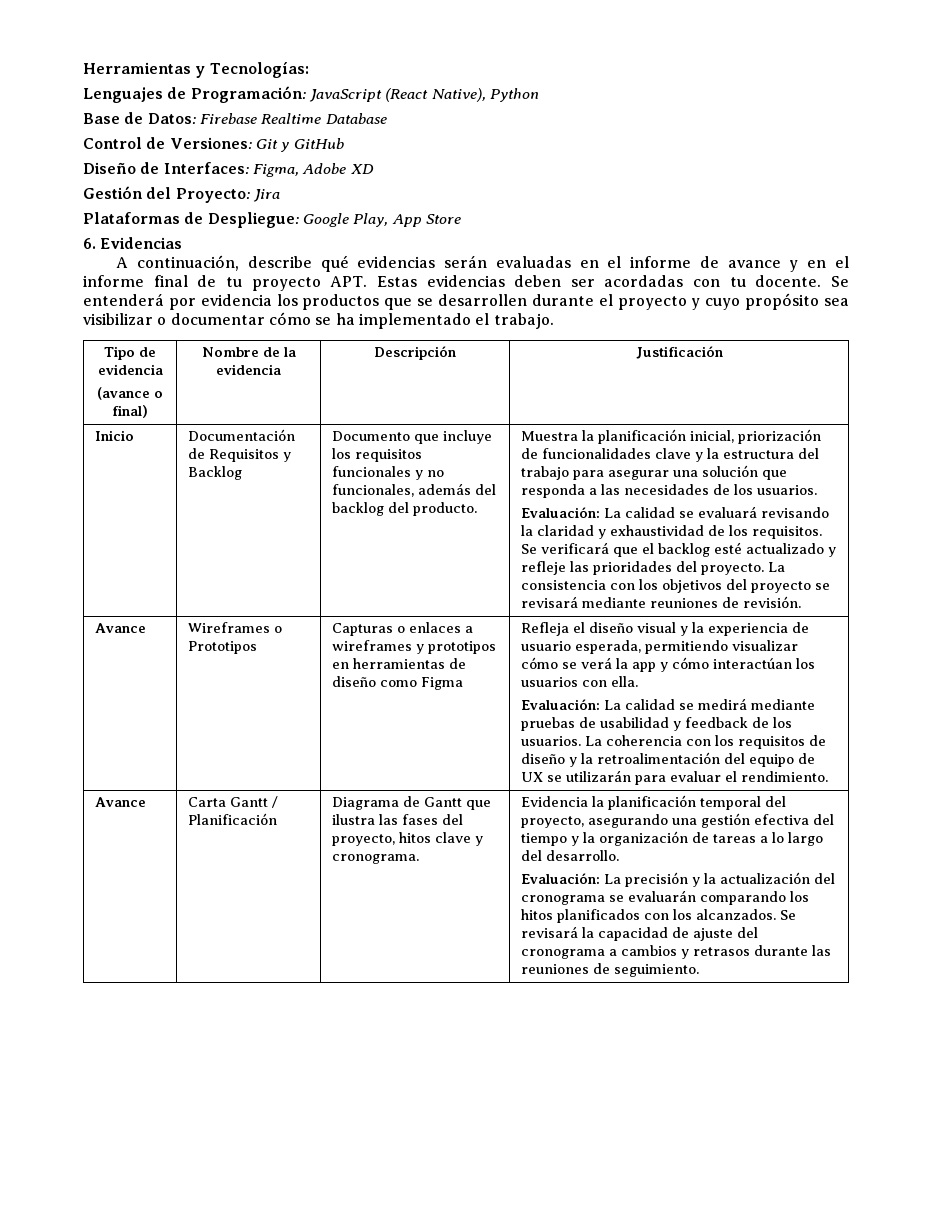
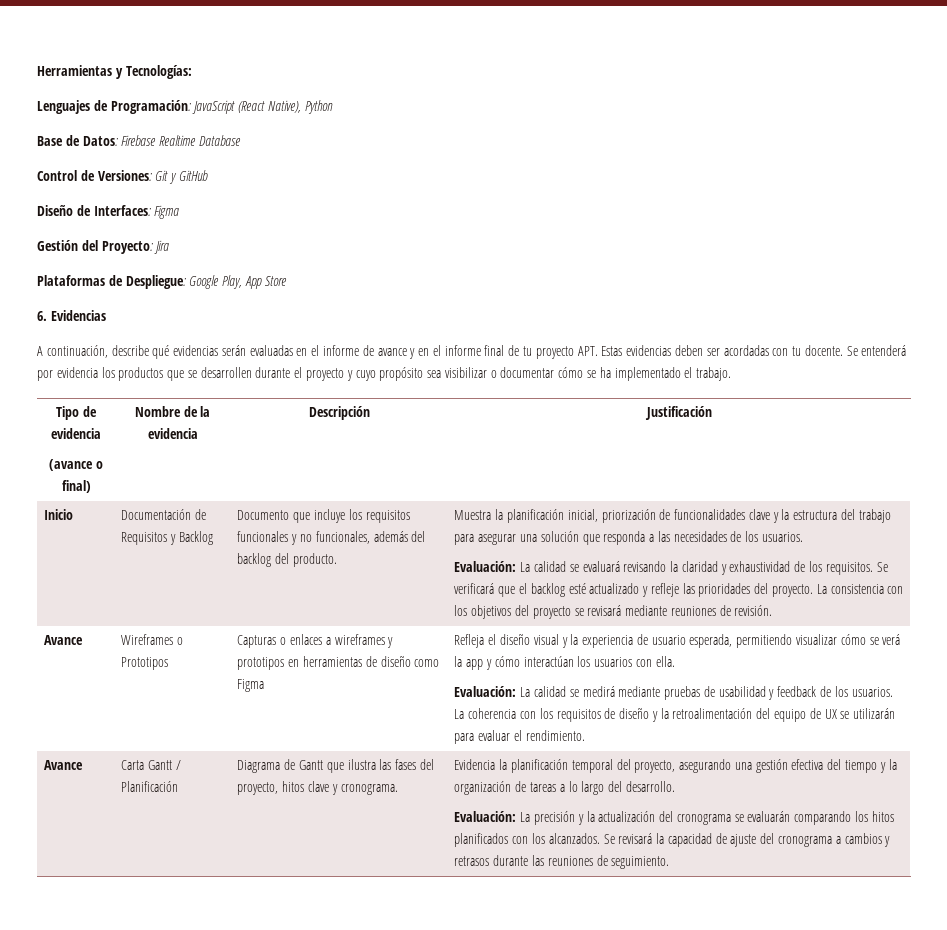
[252,163,374,177] Figma, Adobe XD -> [154,205,180,219] Figma

